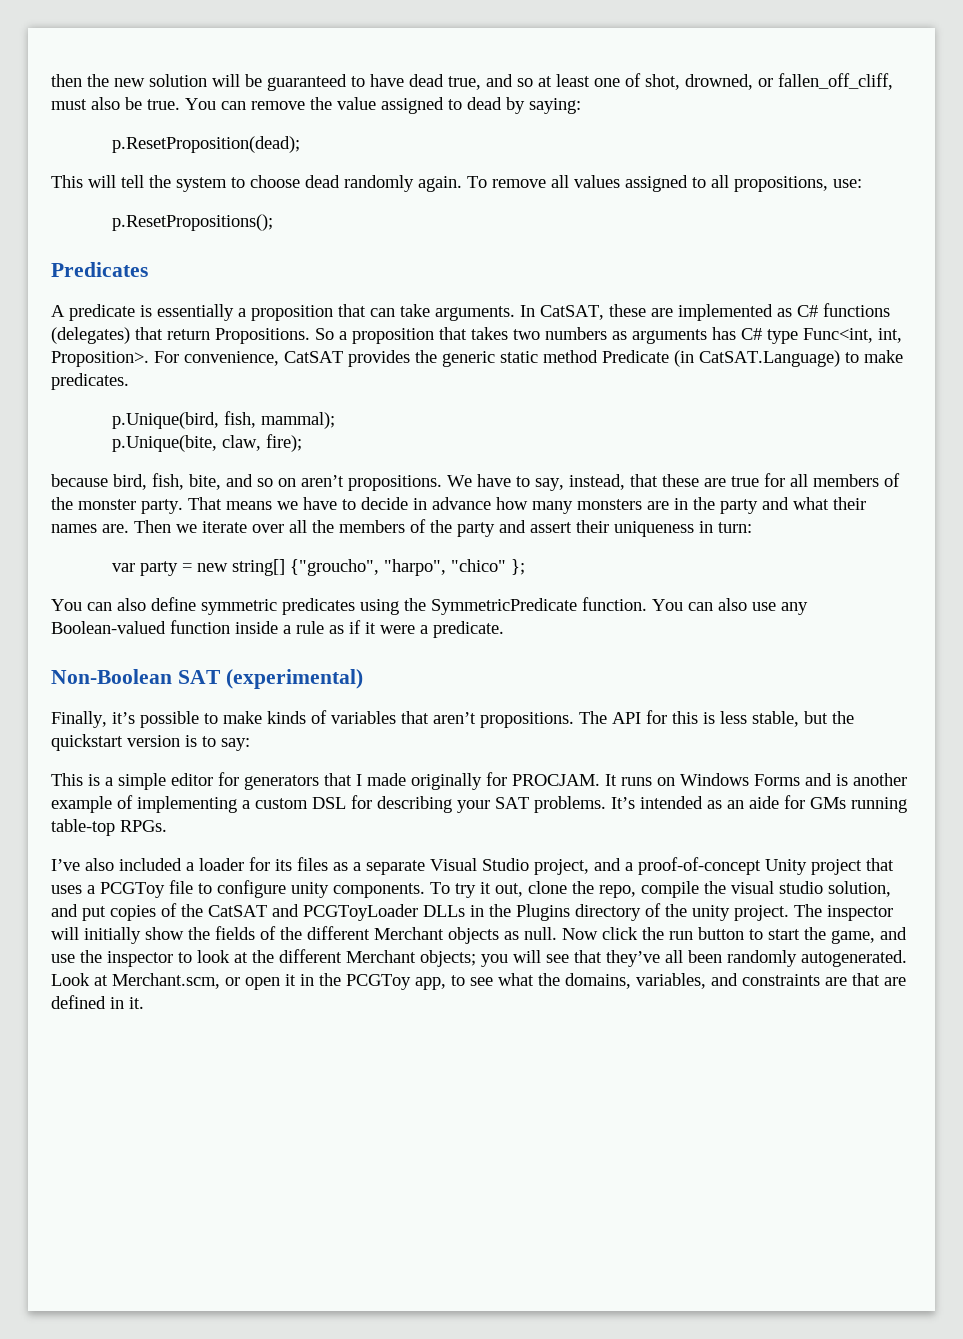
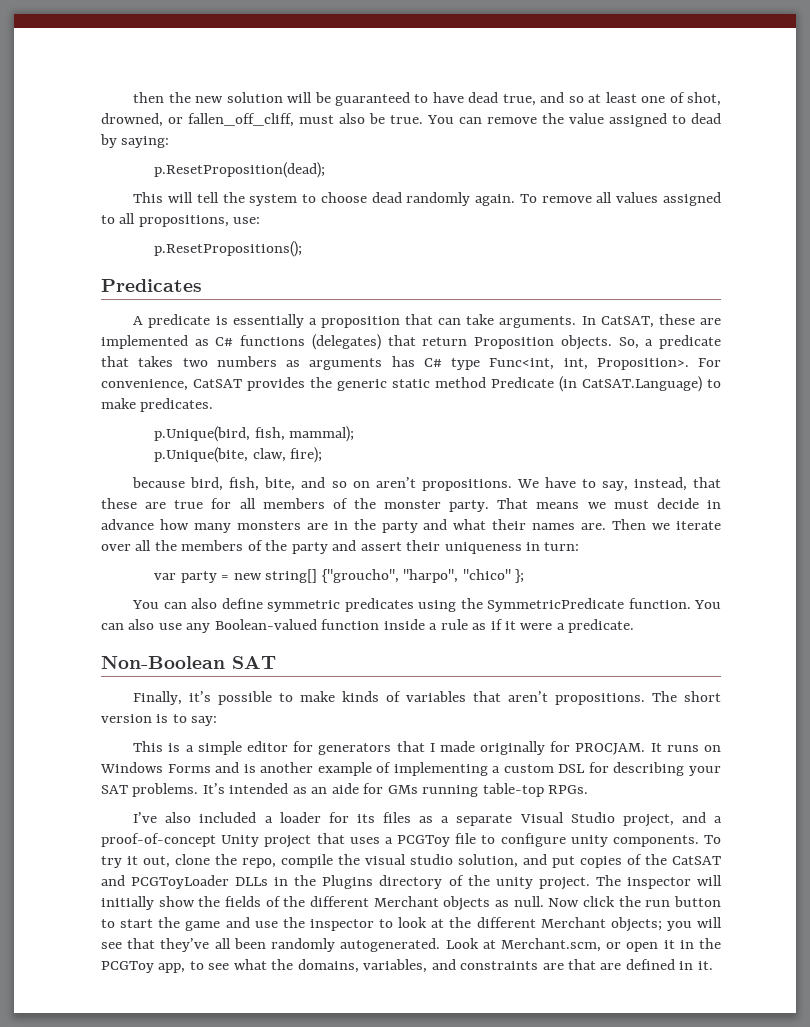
[215,328,434,344] Propositions. So a proposition -> [474,335,722,350] Proposition objects. So, a predicate
[303,497,356,510] have to -> [613,500,649,509] must
[225,669,363,689] (experimental) -> (276, 662) none
[612,710,854,727] [51,734,123,751] API for this is less stable, but the quickstart -> [684,691,721,702] short
[831,930,875,944] game, -> [185,921,221,931] game

